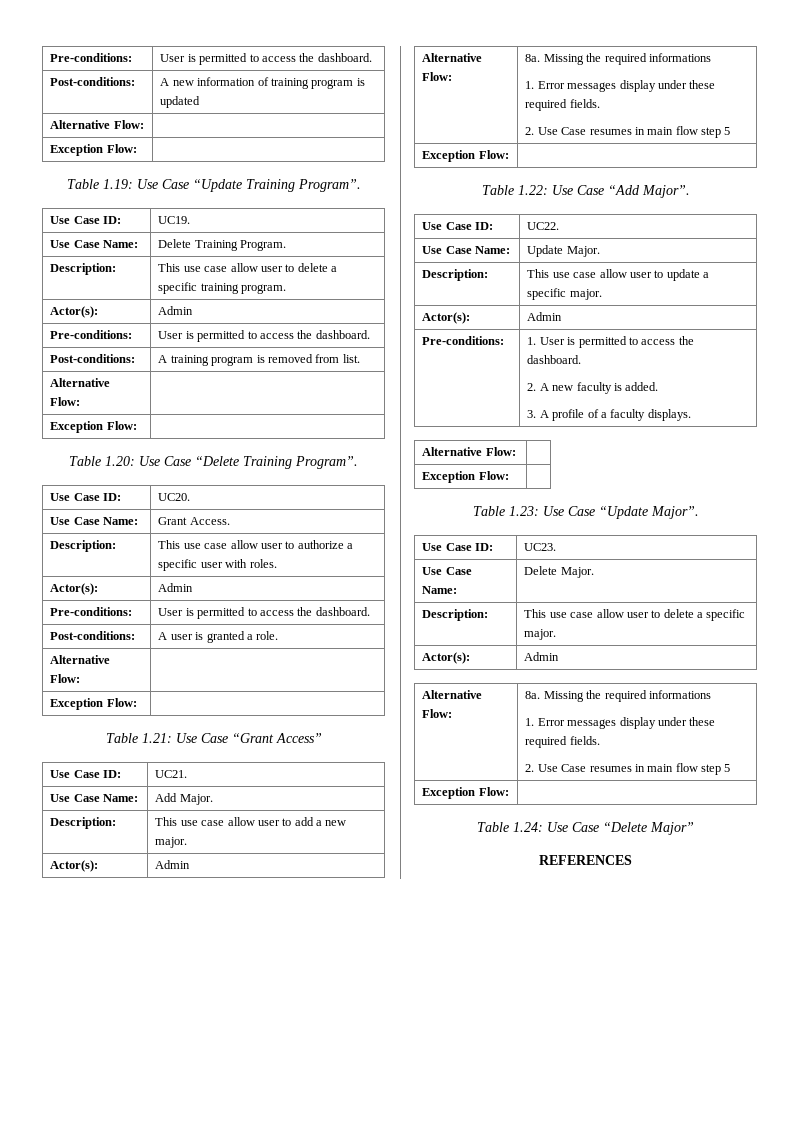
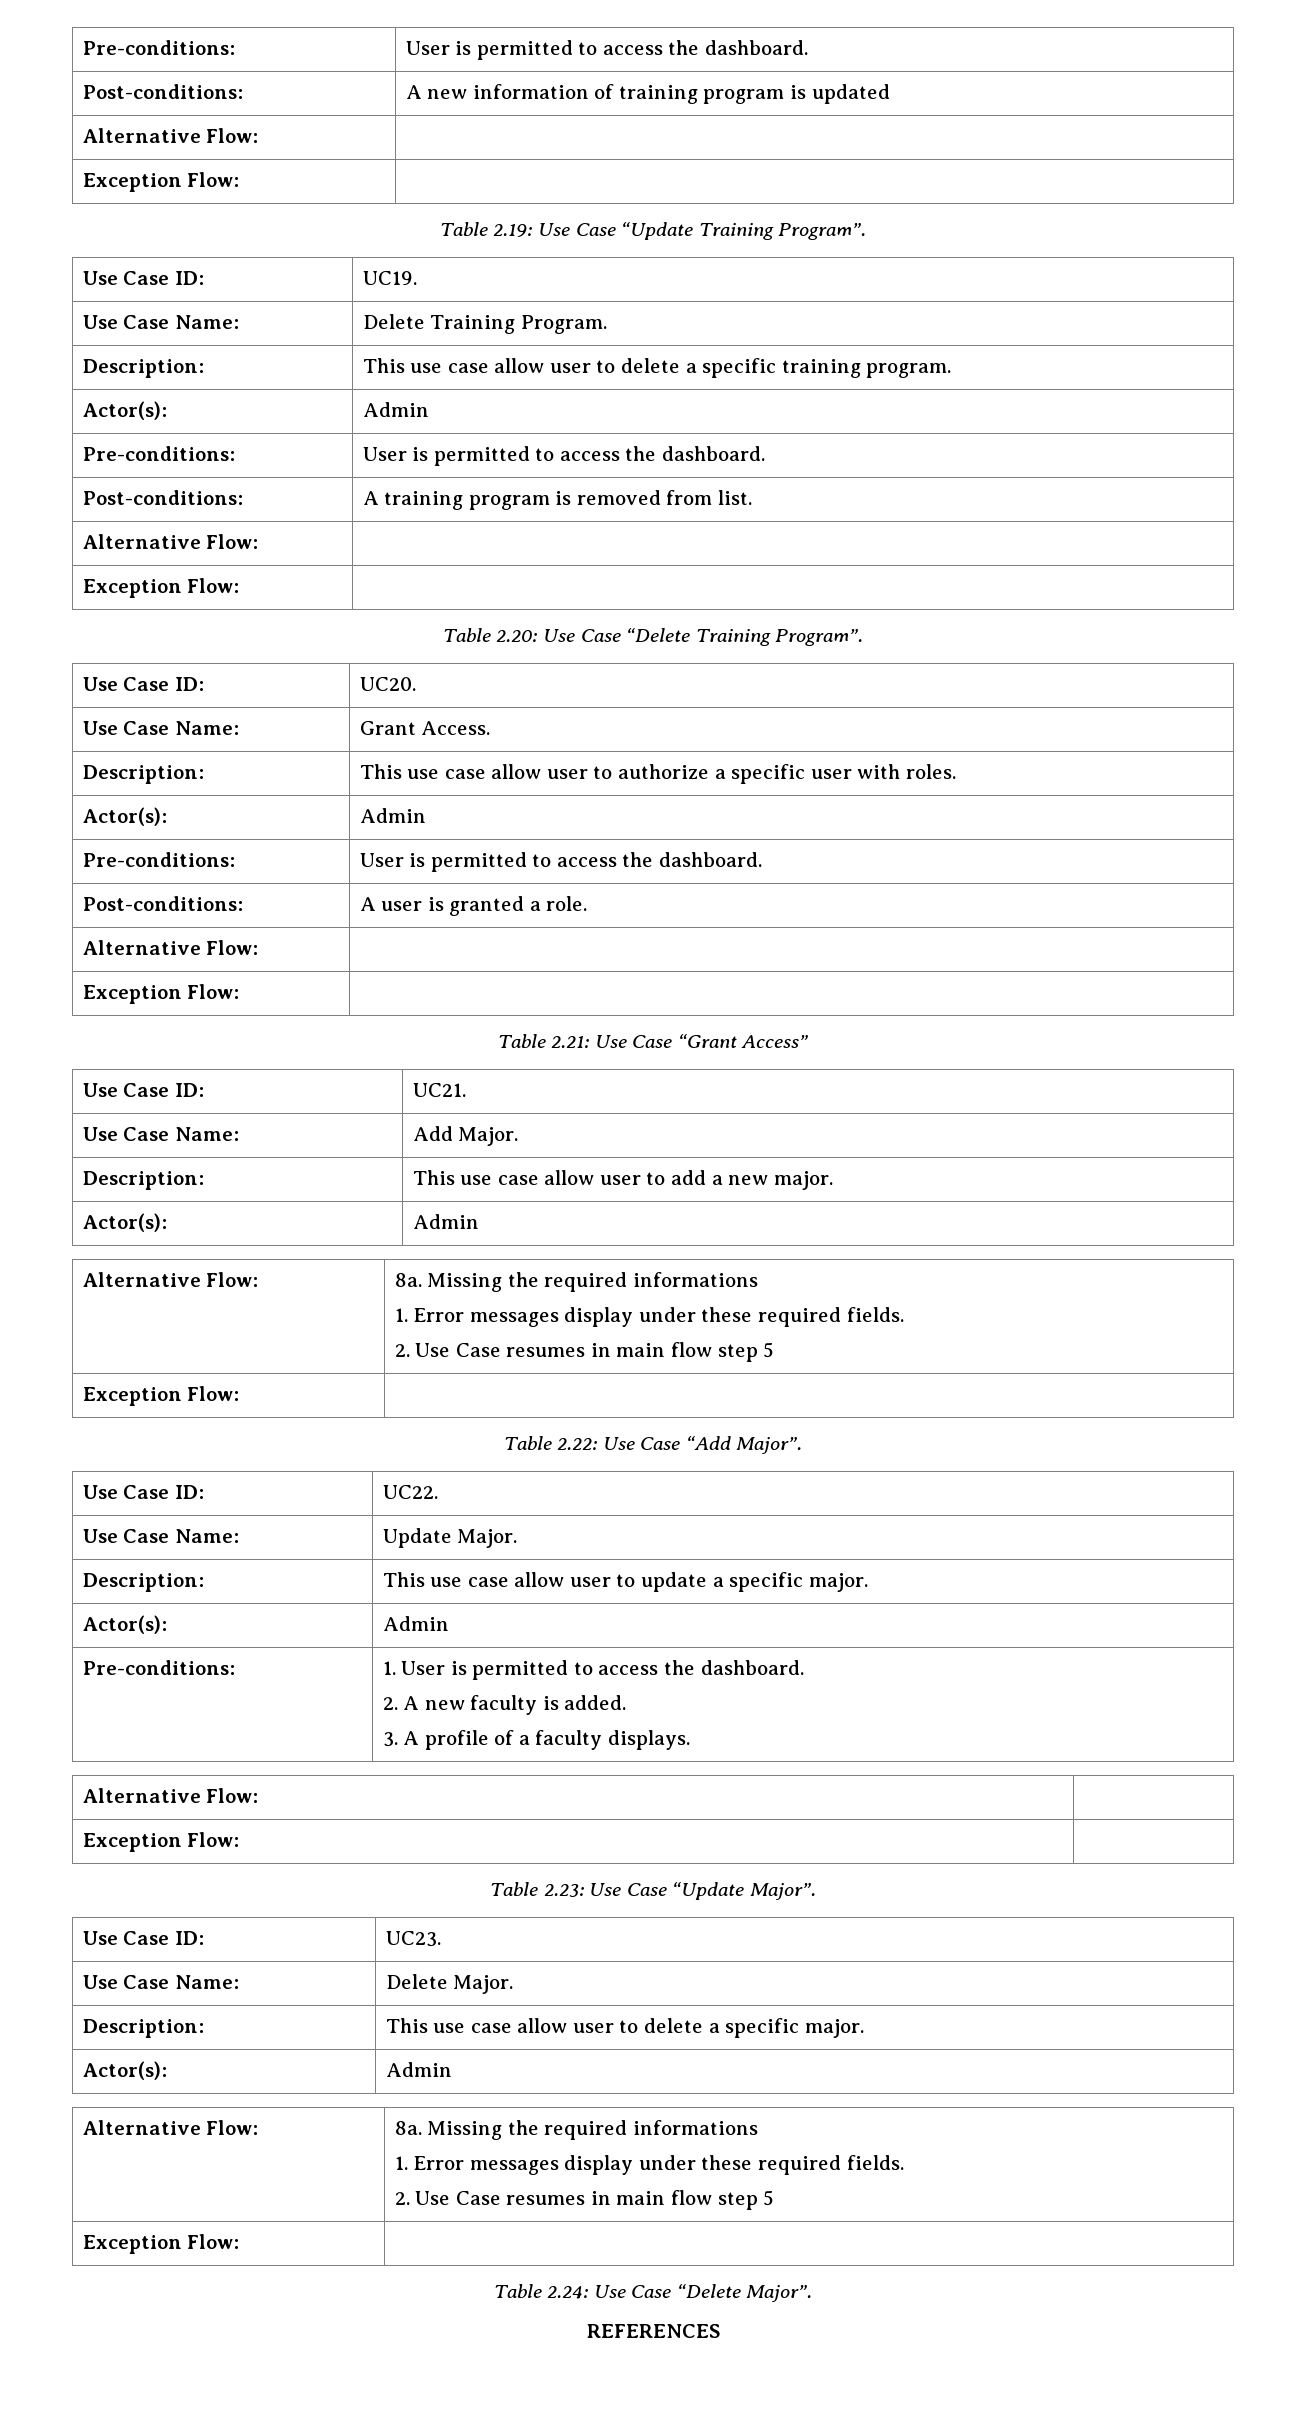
[102,179,133,189] 1.19: -> [493,224,533,237] 2.19:
[105,456,135,466] 1.20: -> [496,630,538,642] 2.20:
[141,733,172,743] 1.21: -> [551,1036,590,1048] 2.21:
[517,185,548,195] 1.22: -> [557,1438,598,1450] 2.22:
[508,506,539,516] 1.23: -> [543,1884,584,1897] 2.23:
[513,822,694,835] 1.24: Use Case “Delete Major” -> [547,2284,813,2302] 2.24: Use Case “Delete Major”.

